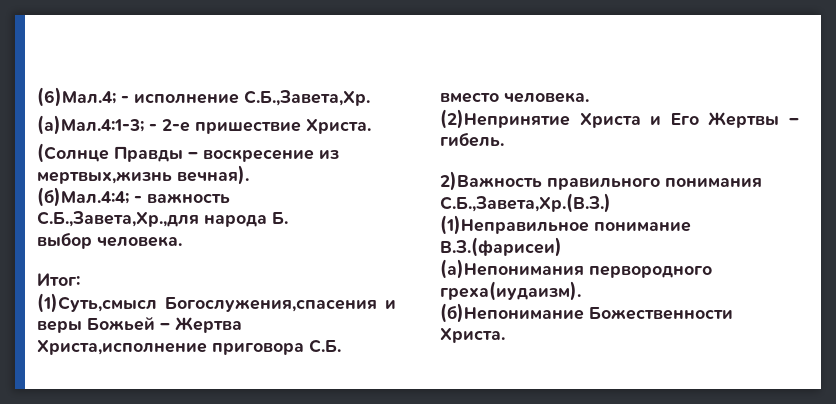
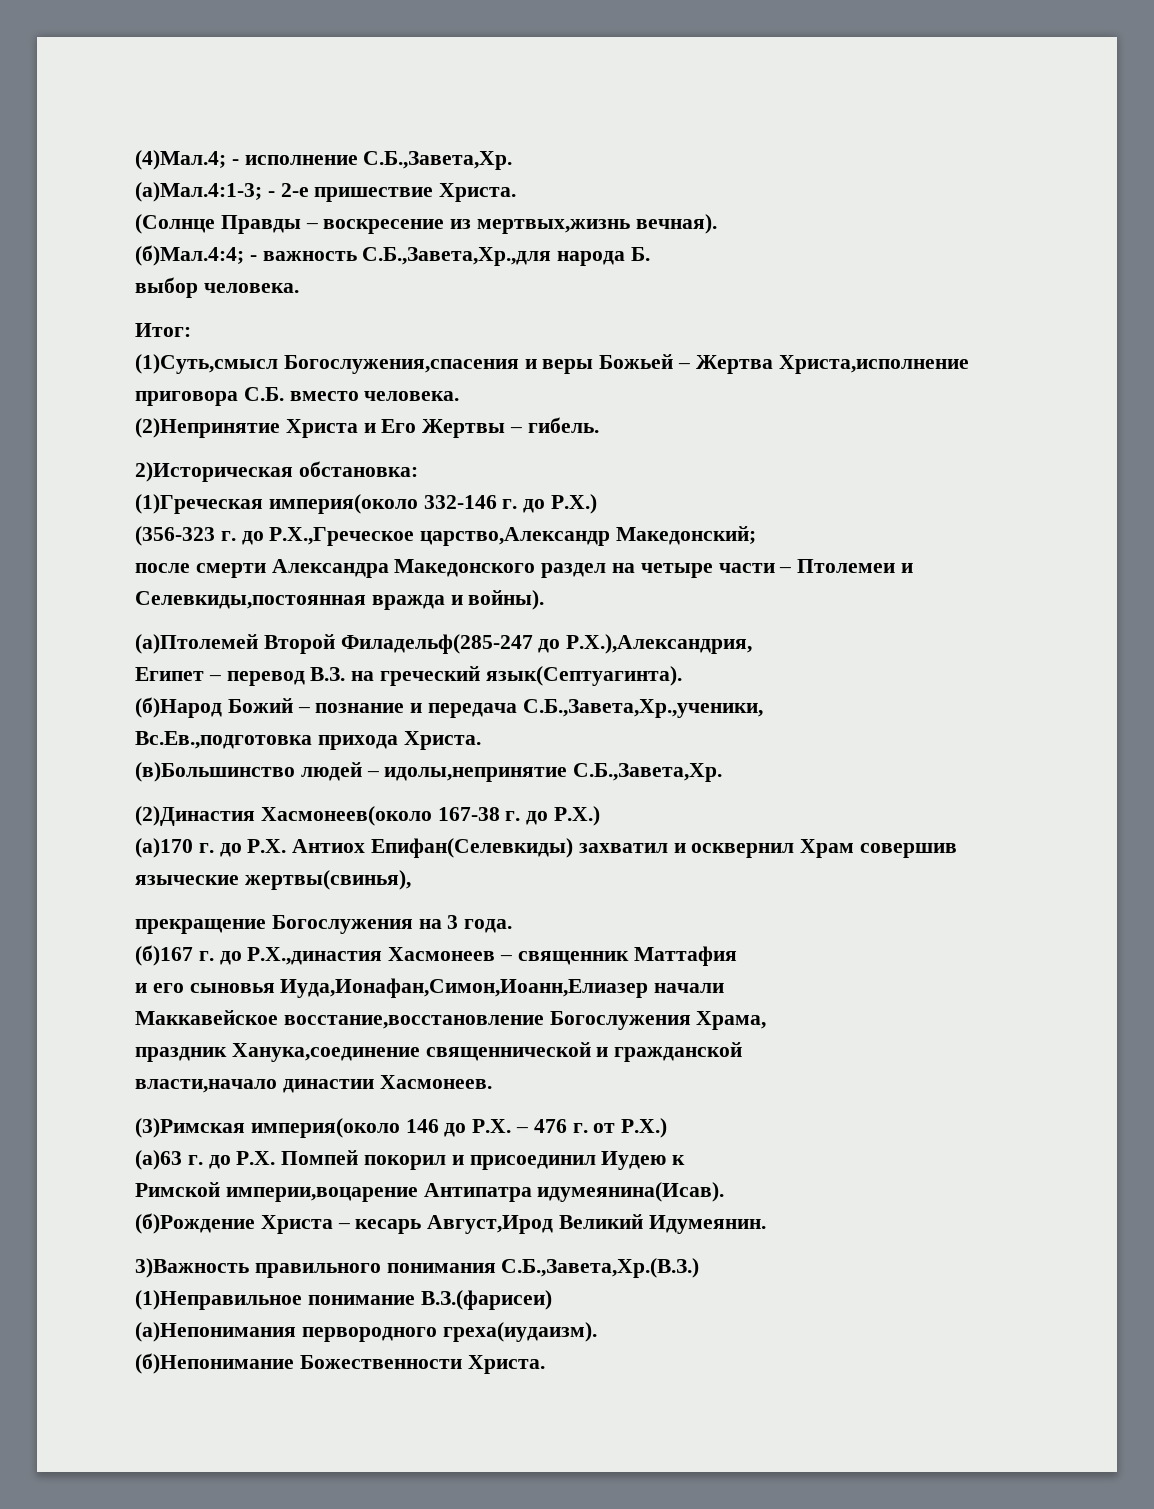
[37,87,116,107] (6)Мал.4; -> [135,150,226,170] (4)Мал.4;
[440,171,542,191] 2)Важность -> [135,461,418,482] [135,494,598,514] [135,526,757,546] [135,559,914,578] [135,590,545,610] [135,634,753,654] [135,666,682,686] [135,697,763,718] [135,731,481,750] [135,762,723,782] [135,806,601,826] [135,838,958,858] [135,870,411,890] [135,915,513,934] [135,945,737,966] [135,978,725,998] [135,1010,767,1030] [135,1042,743,1062] [135,1075,492,1093] [135,1118,668,1138] [135,1150,686,1170] [135,1182,725,1202] [135,1213,766,1234] [135,1258,249,1278] 2)Историческая обстановка: // (1)Греческая империя(около 332-146 г. до Р.Х.) // (356-323 г. до Р.Х.,Греческое царство,Александр Македонский; // после смерти Александра Македонского раздел на четыре части – Птолемеи и Селевкиды,постоянная вражда и войны). // (а)Птолемей Второй Филадельф(285-247 до Р.Х.),Александрия, // Египет – перевод В.З. на греческий язык(Септуагинта). // (б)Народ Божий – познание и передача С.Б.,Завета,Хр.,ученики, // Вс.Ев.,подготовка прихода Христа. // (в)Большинство людей – идолы,непринятие С.Б.,Завета,Хр. // (2)Династия Хасмонеев(около 167-38 г. до Р.Х.) // (а)170 г. до Р.Х. Антиох Епифан(Селевкиды) захватил и осквернил Храм совершив языческие жертвы(свинья), // прекращение Богослужения на 3 года. // (б)167 г. до Р.Х.,династия Хасмонеев – священник Маттафия // и его сыновья Иуда,Ионафан,Симон,Иоанн,Елиазер начали // Маккавейское восстание,восстановление Богослужения Храма, // праздник Ханука,соединение священнической и гражданской // власти,начало династии Хасмонеев. // (3)Римская империя(около 146 до Р.Х. – 476 г. от Р.Х.) // (а)63 г. до Р.Х. Помпей покорил и присоединил Иудею к // Римской империи,воцарение Антипатра идумеянина(Исав). // (б)Рождение Христа – кесарь Август,Ирод Великий Идумеянин. // 3)Важность

